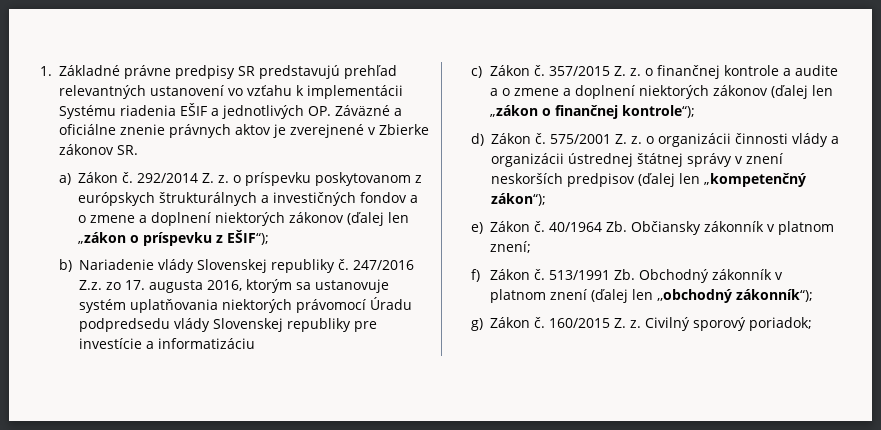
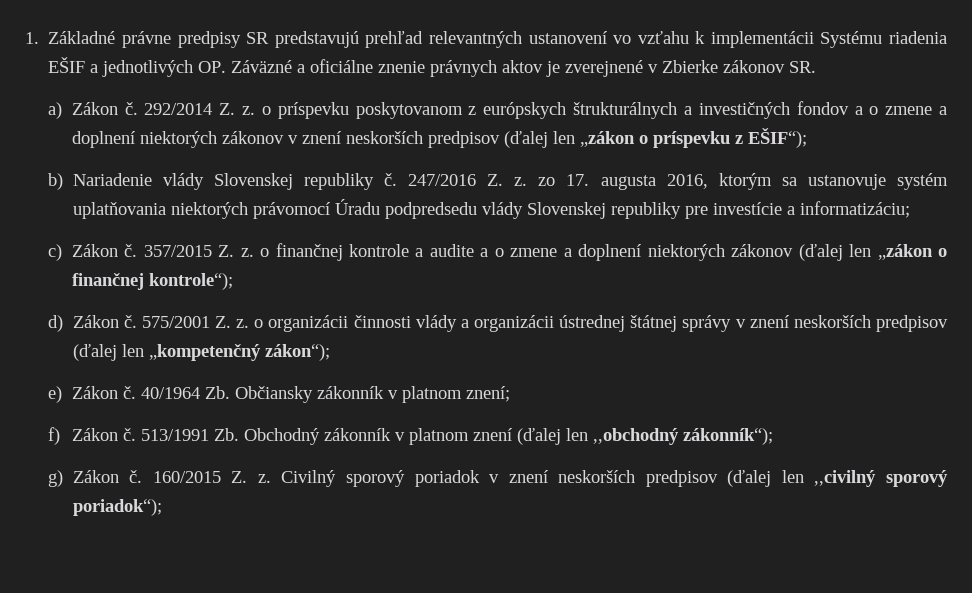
(344, 217) none -> [287,131,500,148] v znení neskorších predpisov
[78,280,102,290] Z.z. -> [487,174,528,186] Z. z.
[157,338,255,349] informatizáciu -> [799,201,910,218] informatizáciu;
[748,317,812,331] poriadok; -> [414,470,948,487] [72,499,162,516] poriadok v znení neskorších predpisov (ďalej len ,,civilný sporový poriadok“);

